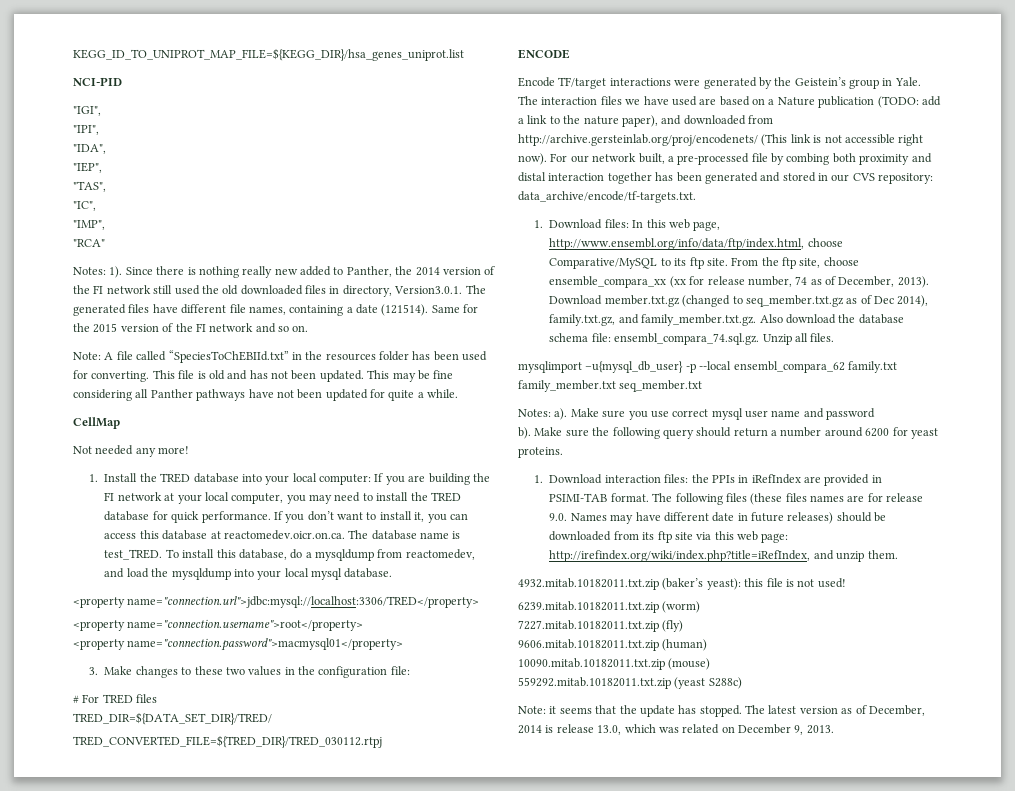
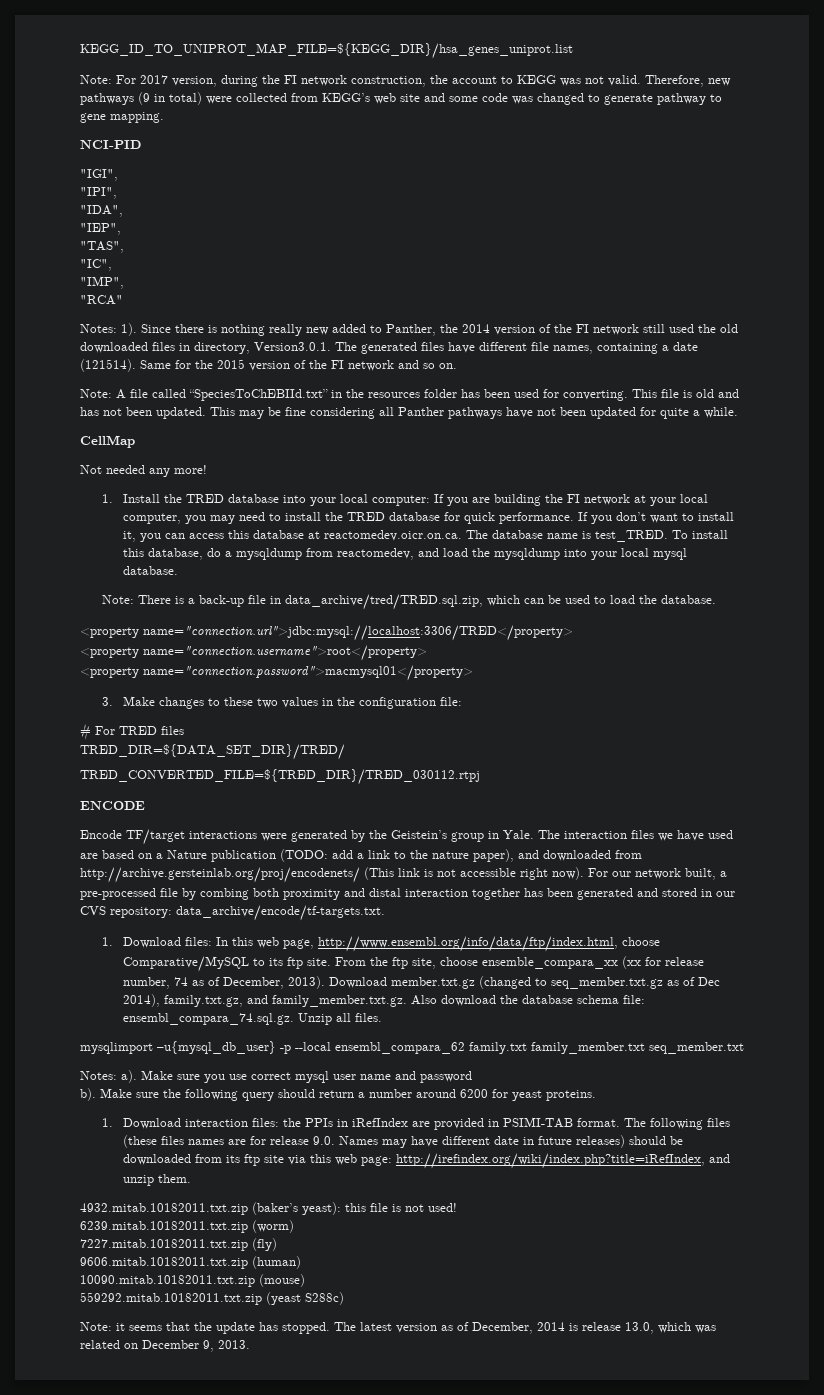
(464, 54) none -> [80,75,731,87] [80,92,722,105] [80,112,164,123] // Note: For 2017 version, during the FI network construction, the account to KEGG was not valid. Therefore, new pathways (9 in total) were collected from KEGG’s web site and some code was changed to generate pathway to gene mapping.
(393, 573) none -> [101,594,716,610] // Note: There is a back-up file in data_archive/tred/TRED.sql.zip, which can be used to load the database.

